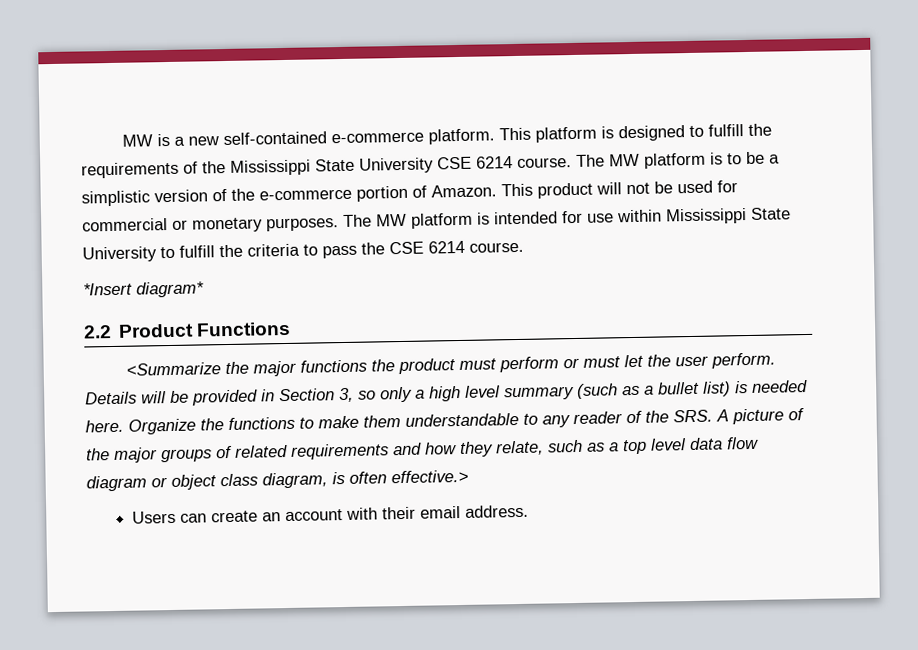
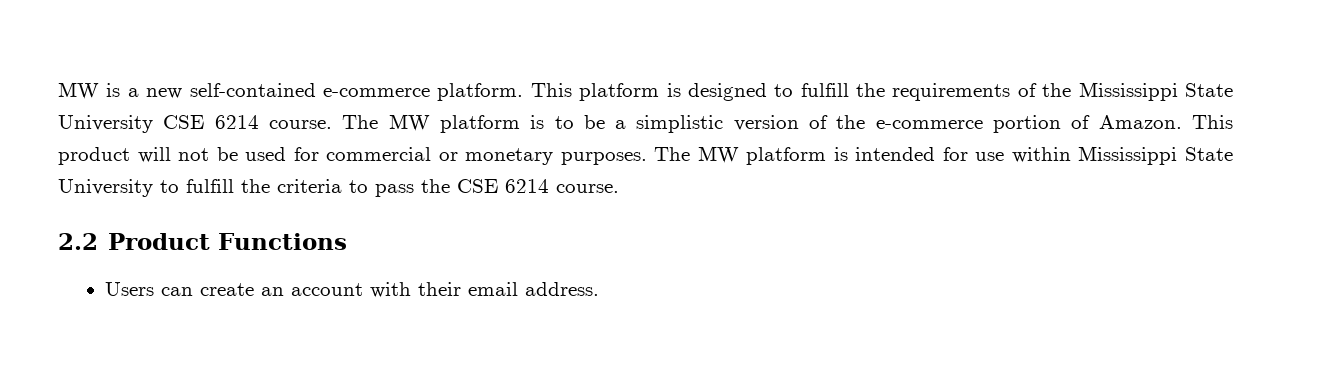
[83,281,204,298] // *Insert diagram* -> (619, 188) none
[126,352,777,377] [85,379,808,406] [85,408,805,435] [86,436,759,463] [86,469,469,492] // <Summarize the major functions the product must perform or must let the user perform. Details will be provided in Section 3, so only a high level summary (such as a bullet list) is needed here. Organize the functions to make them understandable to any reader of the SRS. A picture of the major groups of related requirements and how they relate, such as a top level data flow diagram or object class diagram, is often effective.> -> (348, 241) none

